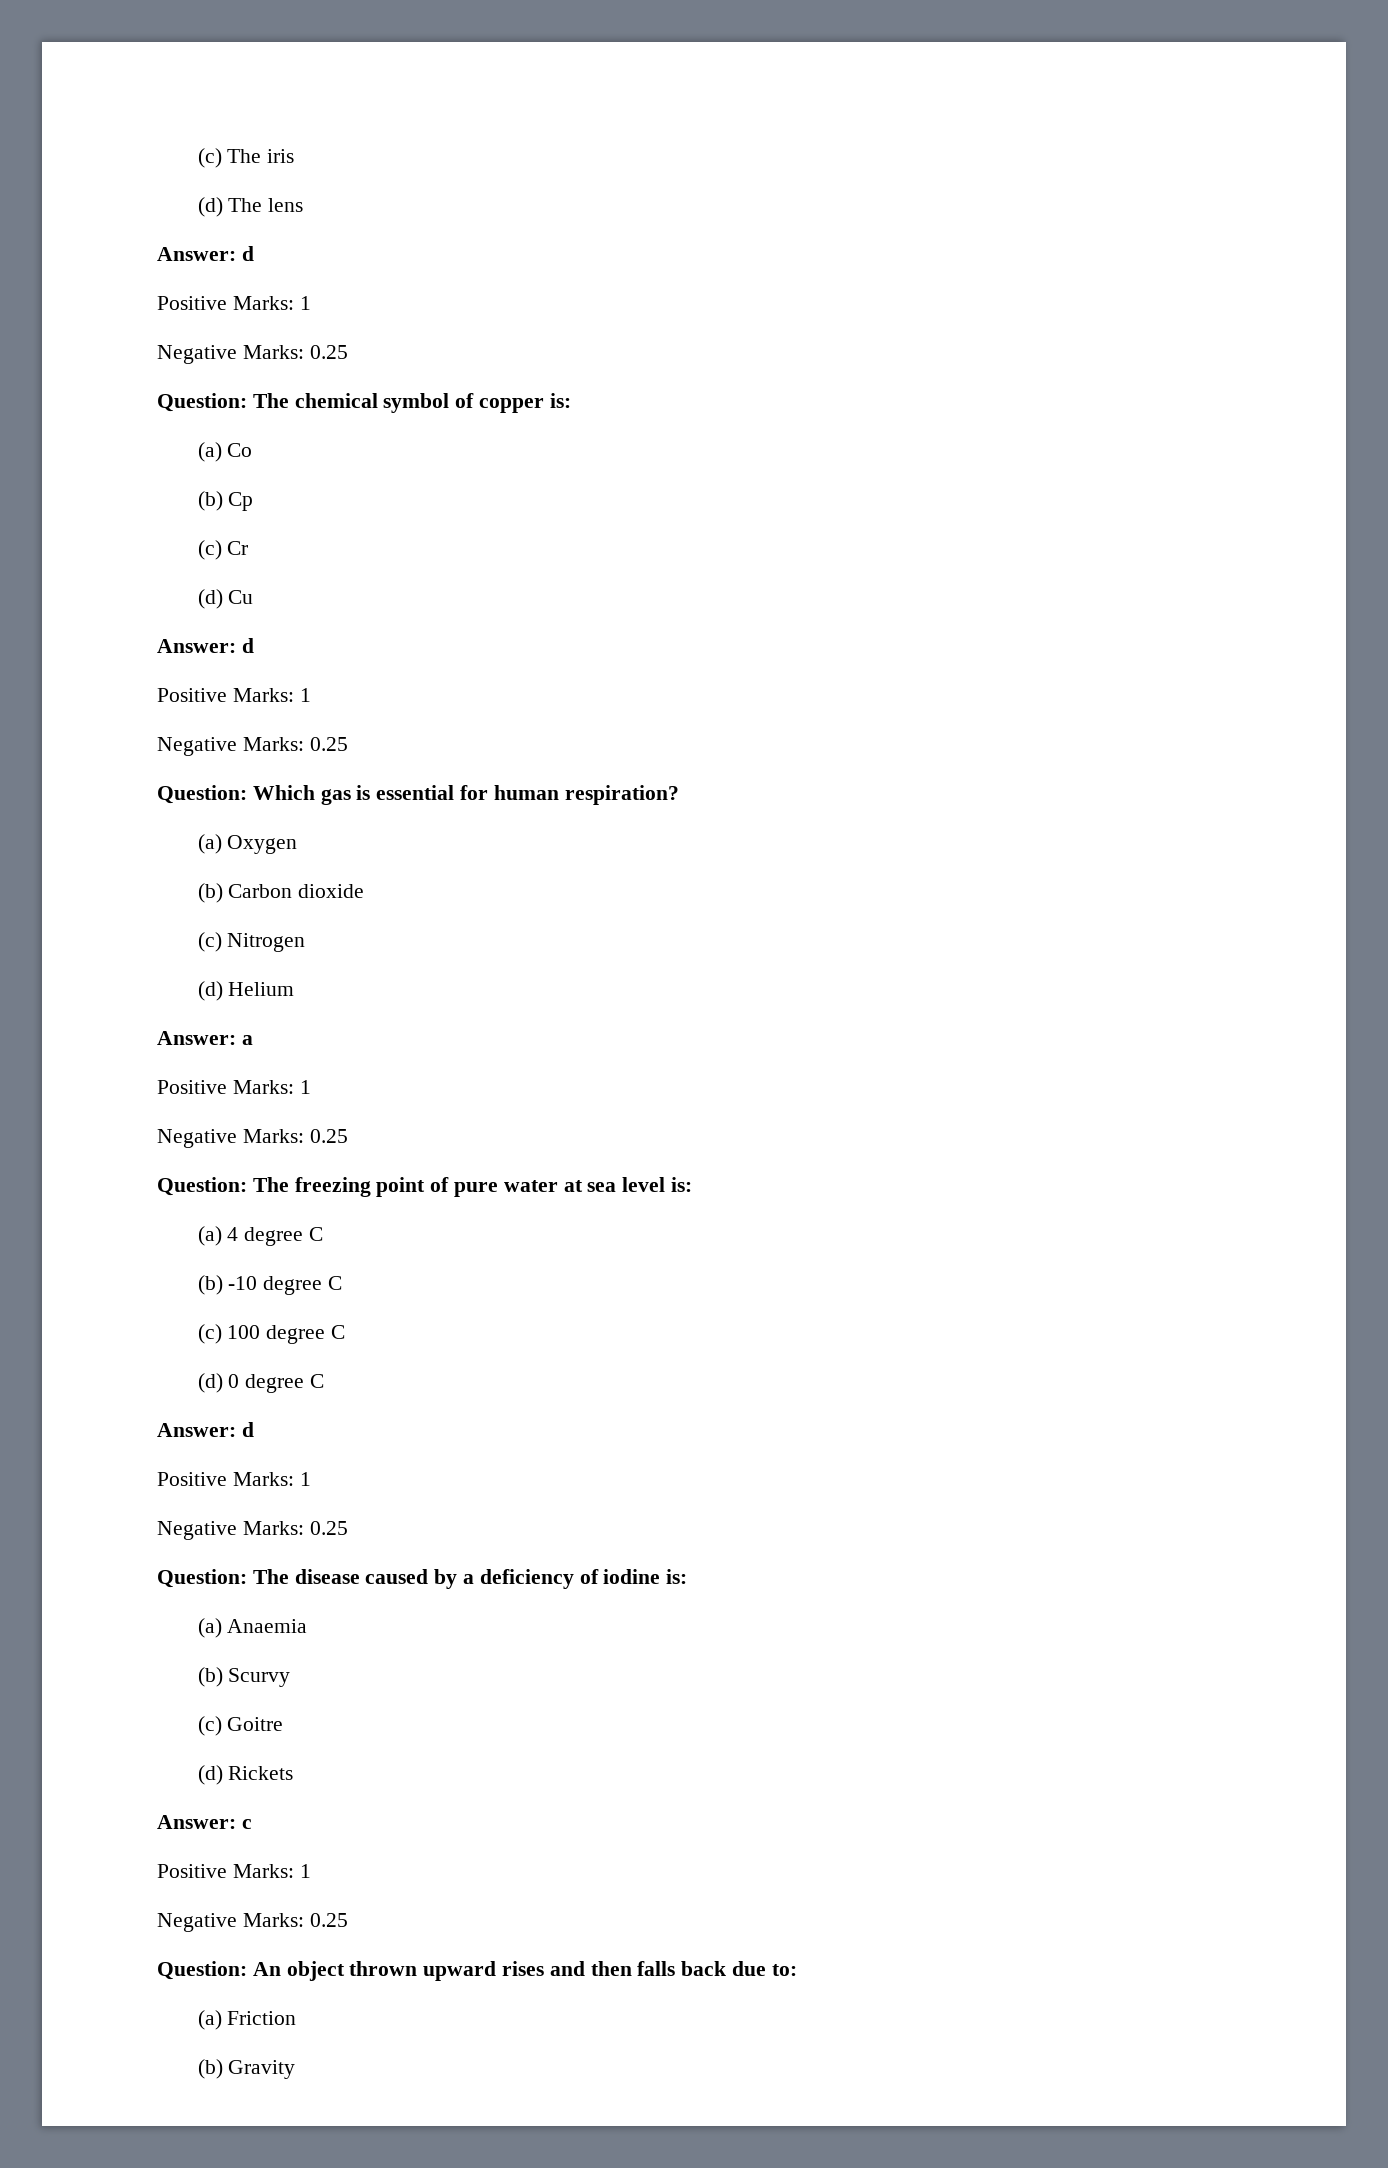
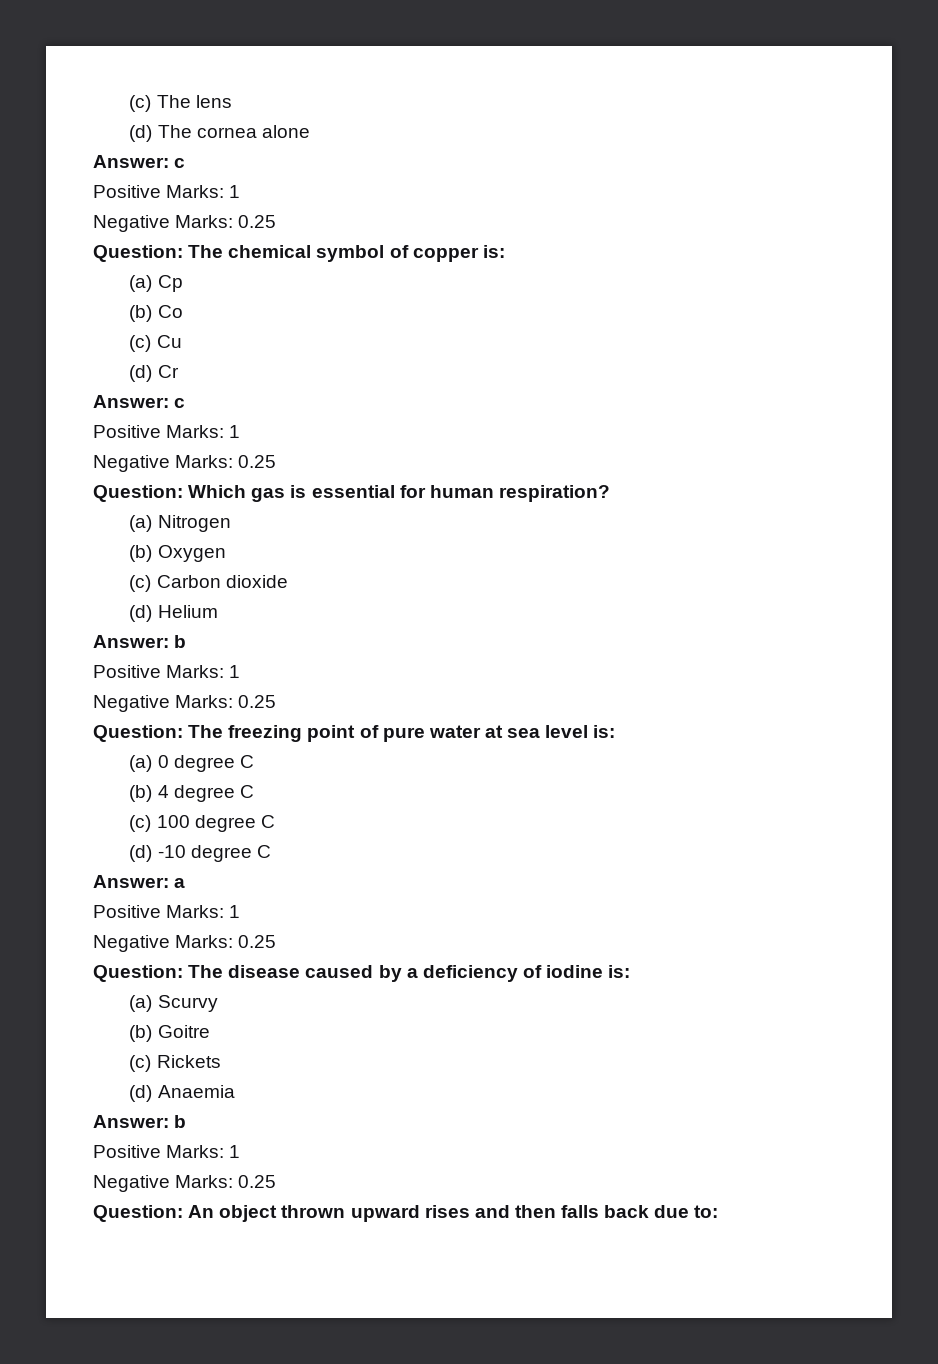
[267,149,295,163] iris -> [195,95,232,108] lens
[268,198,304,212] [157,246,254,261] lens // Answer: d -> [196,125,310,138] [93,155,186,168] cornea alone // Answer: c
(222, 452) none -> [157,275,183,292] [129,305,153,322] Cp // (b)
[197,491,254,511] [197,540,222,560] (b) Cp // (c) -> [129,335,182,352] [129,365,153,382] (c) Cu // (d)
[197,589,254,609] [157,638,254,653] // (d) Cu // Answer: d -> [93,395,186,408] // Answer: c
(222, 844) none -> [157,515,231,532] [129,545,153,562] Nitrogen // (b)
[197,883,223,903] (b) -> [129,575,152,592] (c)
[197,932,306,952] // (c) Nitrogen -> (288, 581) none
[241,1035,253,1045] a -> [174,635,187,648] b
[227,1227,239,1241] 4 -> [157,755,169,768] 0
[228,1276,258,1290] -10 -> [157,785,169,798] 4
[228,1374,240,1388] 0 -> [157,845,186,858] -10
[241,1422,254,1437] d -> [174,878,186,888] a
[227,1619,308,1633] [197,1667,291,1687] [197,1716,284,1736] [197,1765,294,1785] [157,1815,252,1829] Anaemia // (b) Scurvy // (c) Goitre // (d) Rickets // Answer: c -> [157,995,218,1012] [129,1025,210,1042] [129,1055,221,1072] [129,1085,235,1102] [93,1115,187,1128] Scurvy // (b) Goitre // (c) Rickets // (d) Anaemia // Answer: b
[197,2010,297,2030] [197,2059,296,2079] // (a) Friction // (b) Gravity -> (719, 1211) none

